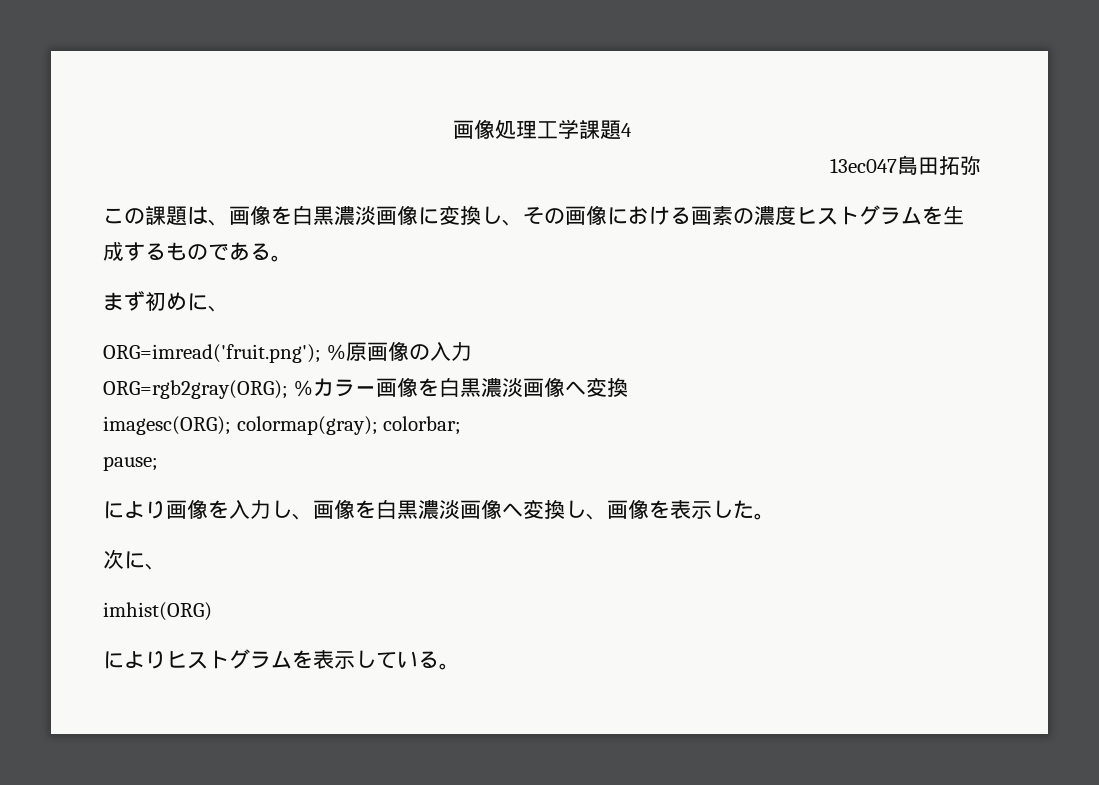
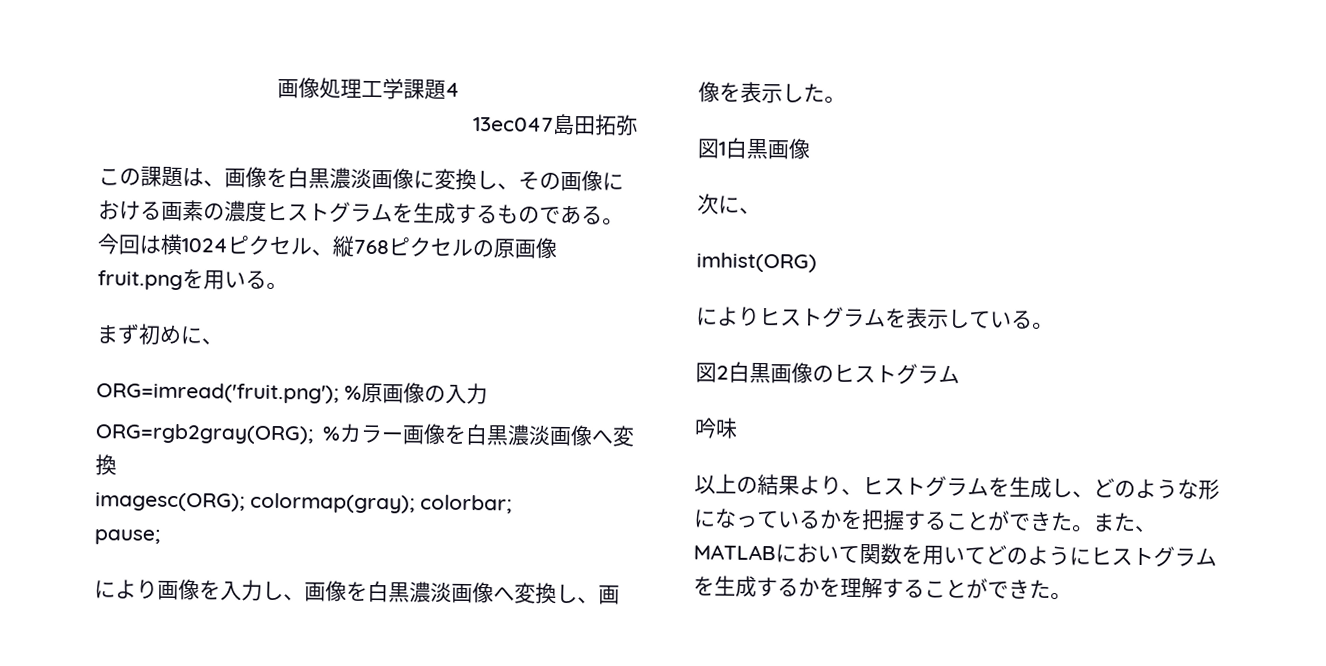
(292, 258) none -> [97,233,557,259] [97,269,288,291] 今回は横1024ピクセル、縦768ピクセルの原画像fruit.pngを用いる。
(775, 516) none -> [697,137,811,160] // 図1白黒画像
(460, 666) none -> [695,361,960,385] [694,417,738,439] [694,473,1220,500] [694,508,1157,533] [693,543,1217,568] [693,575,1072,601] // 図2白黒画像のヒストグラム // 吟味 // 以上の結果より、ヒストグラムを生成し、どのような形になっているかを把握することができた。また、MATLABにおいて関数を用いてどのようにヒストグラムを生成するかを理解することができた。

